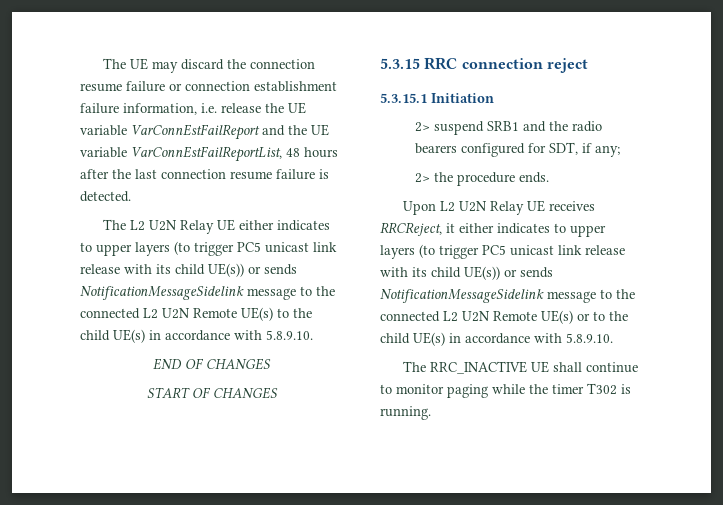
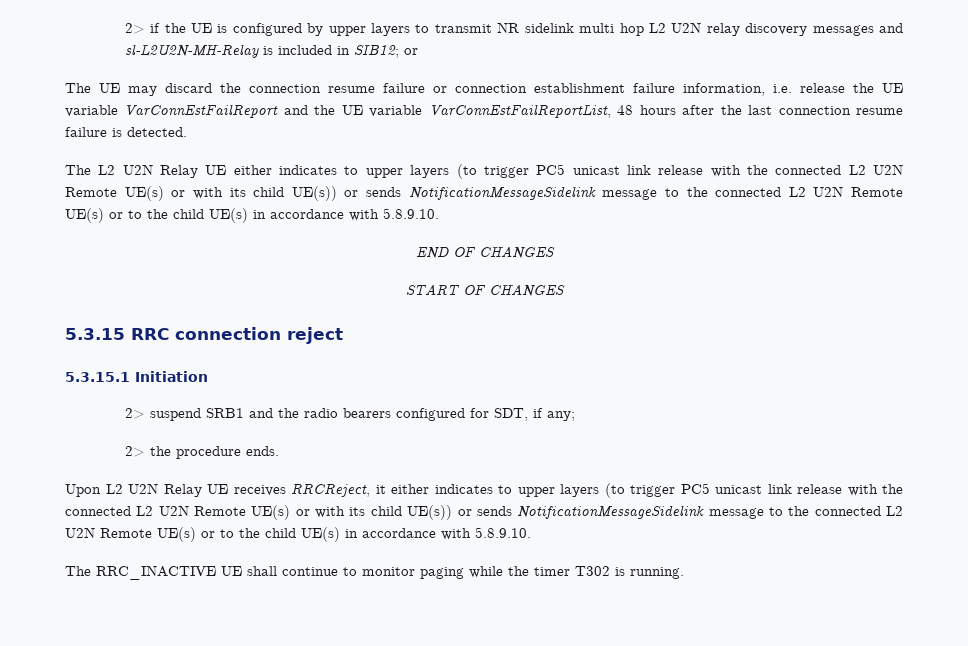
(102, 63) none -> [124,22,903,36] [124,44,418,58] 2> if the UE is configured by upper layers to transmit NR sidelink multi hop L2 U2N relay discovery messages and sl-L2U2N-MH-Relay is included in SIB12; or //
(152, 269) none -> [746,164,904,175] [65,186,223,201] the connected L2 U2N Remote UE(s) or with
(273, 314) none -> [109,212,123,219] or
(408, 272) none -> [882,484,903,494] [65,505,346,520] the connected L2 U2N Remote UE(s) or with

